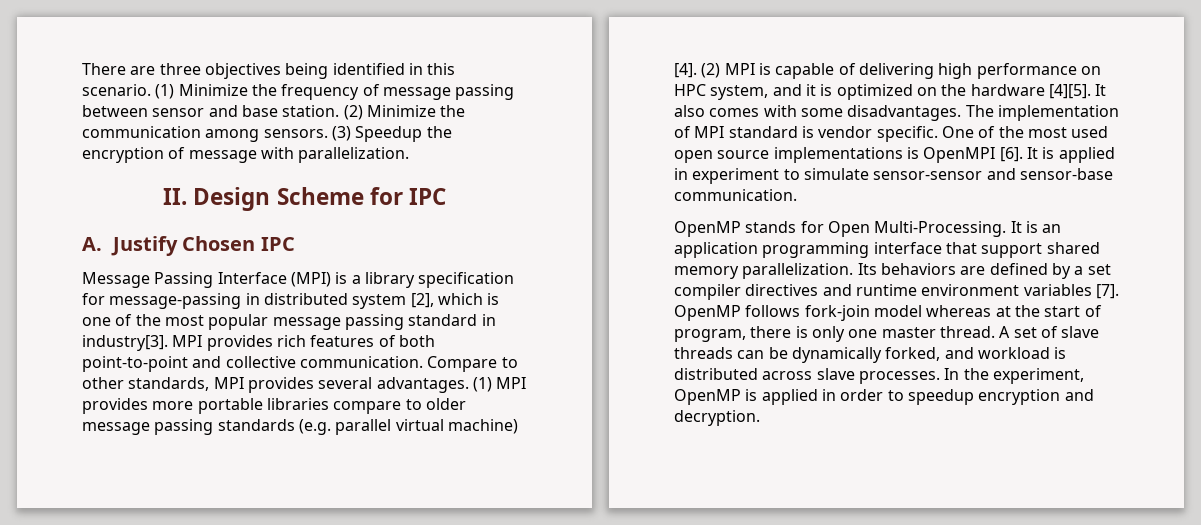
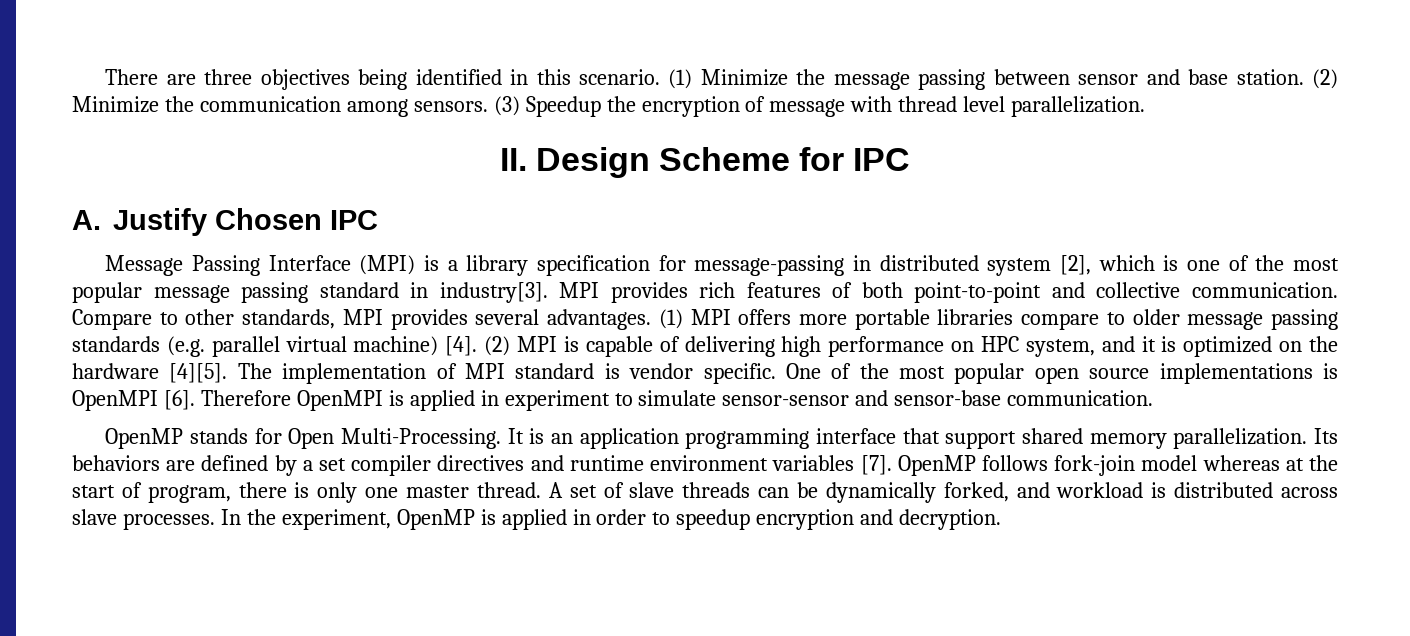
[281,84,380,100] frequency of -> (826, 77) none
(294, 153) none -> [898,96,1006,112] thread level
[82,398,148,414] provides -> [738,309,792,325] offers
[1095,84,1107,96] [674,105,962,121] It also comes with some disadvantages. -> (228, 373) none
[1071,126,1109,138] used -> [954,363,1025,384] popular
[1026,147,1038,159] It -> [200,390,383,411] Therefore OpenMPI

